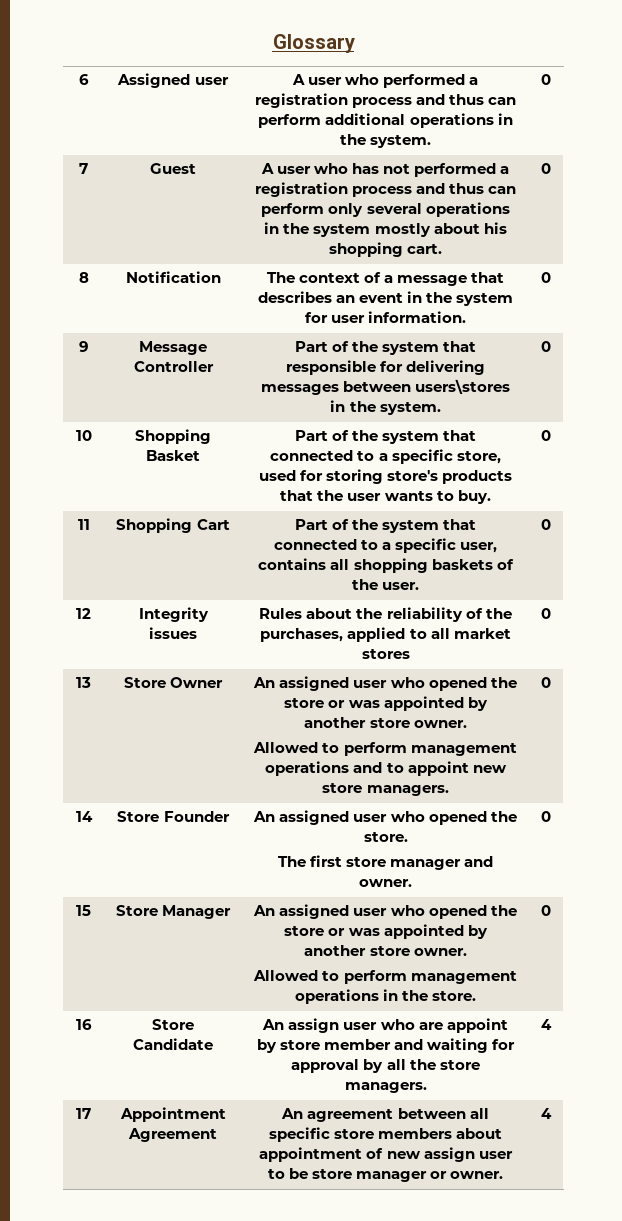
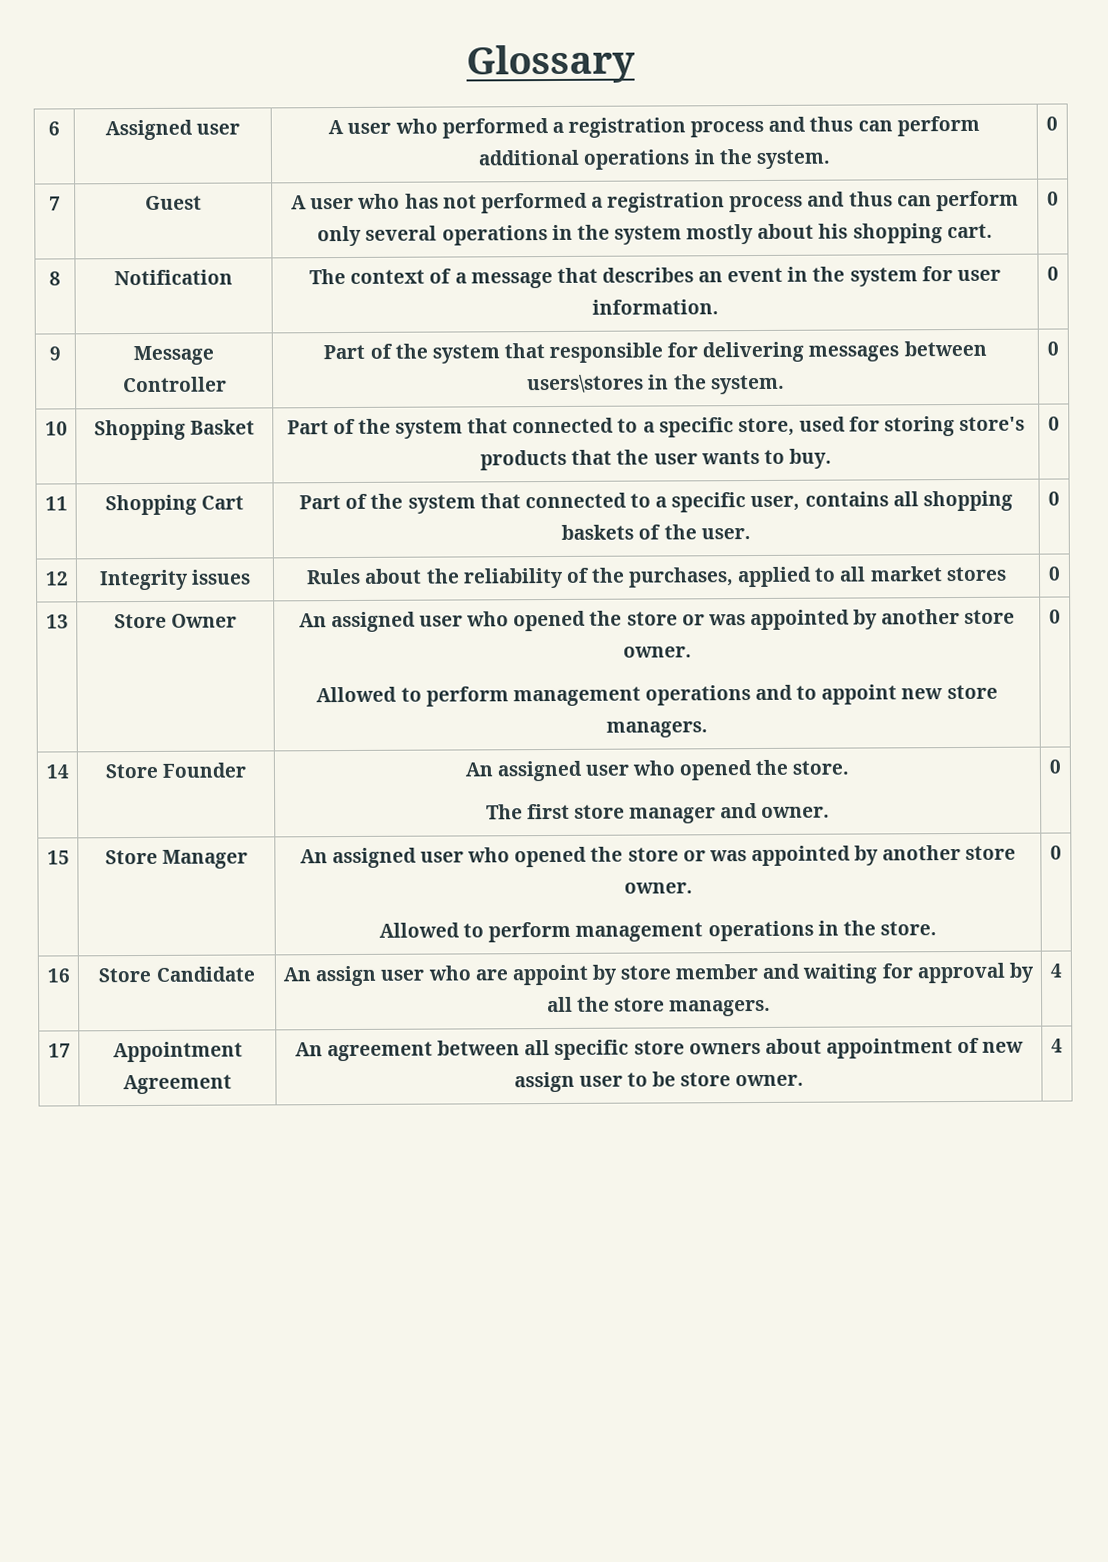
[378,1128,453,1139] members -> [688,1042,761,1055] owners
[356,1171,448,1182] manager or -> (732, 1079) none

